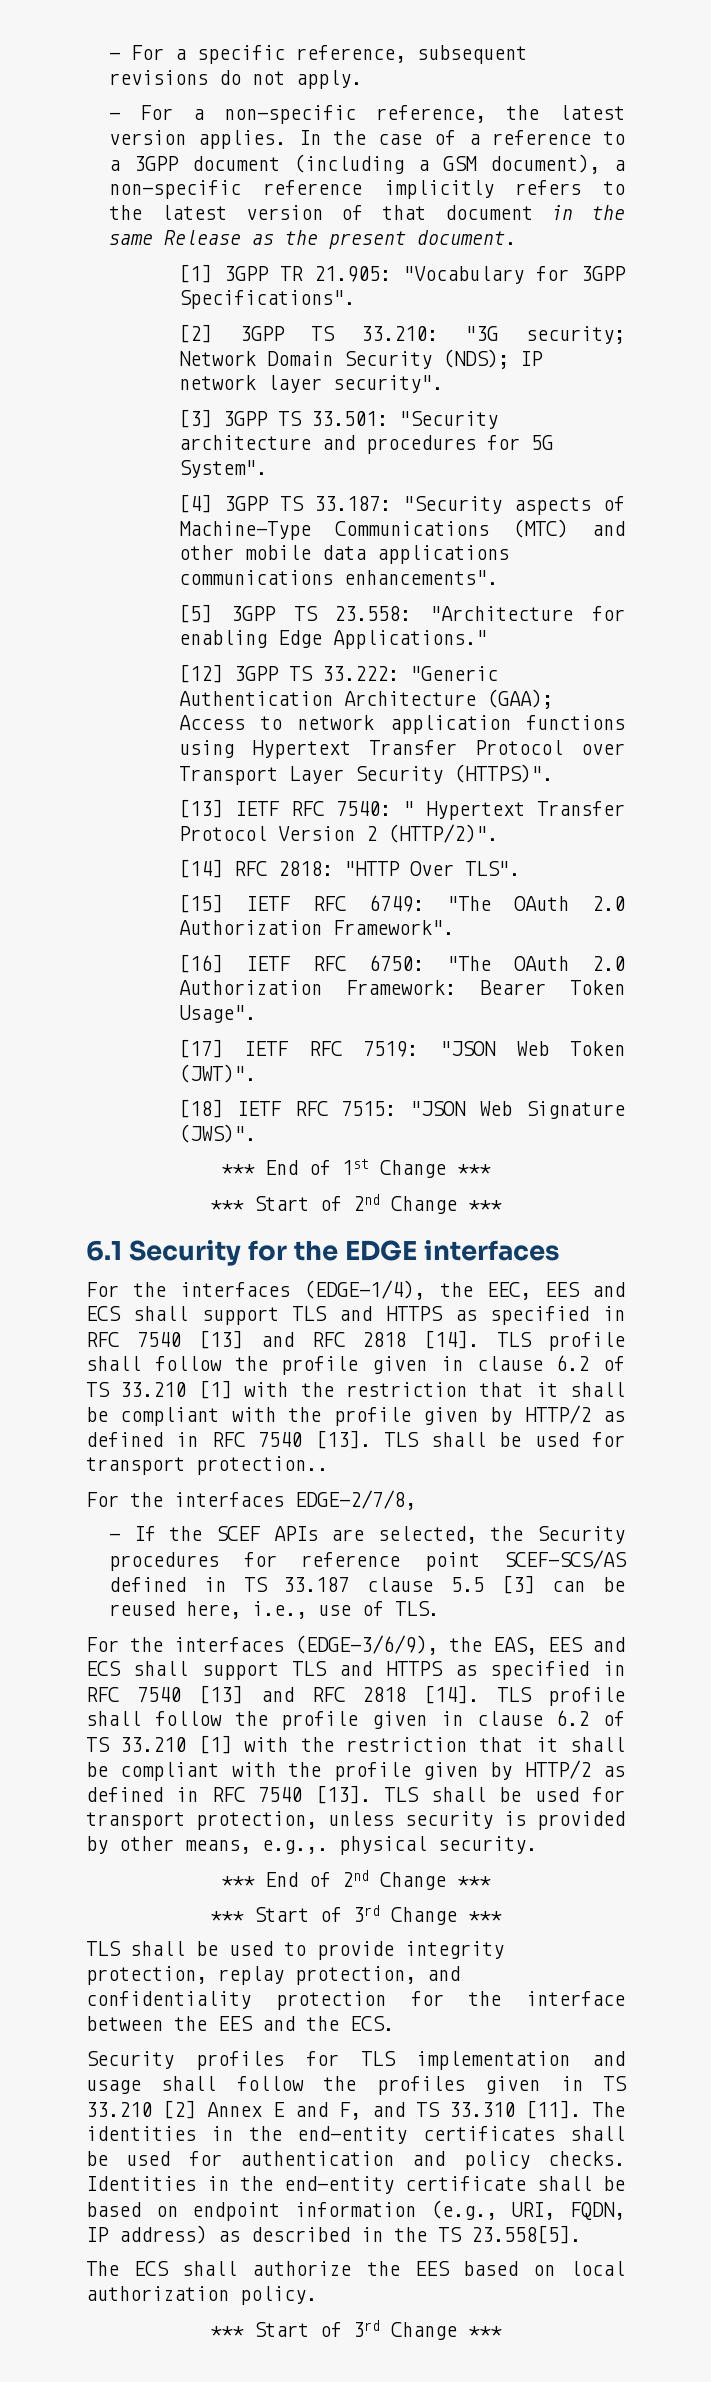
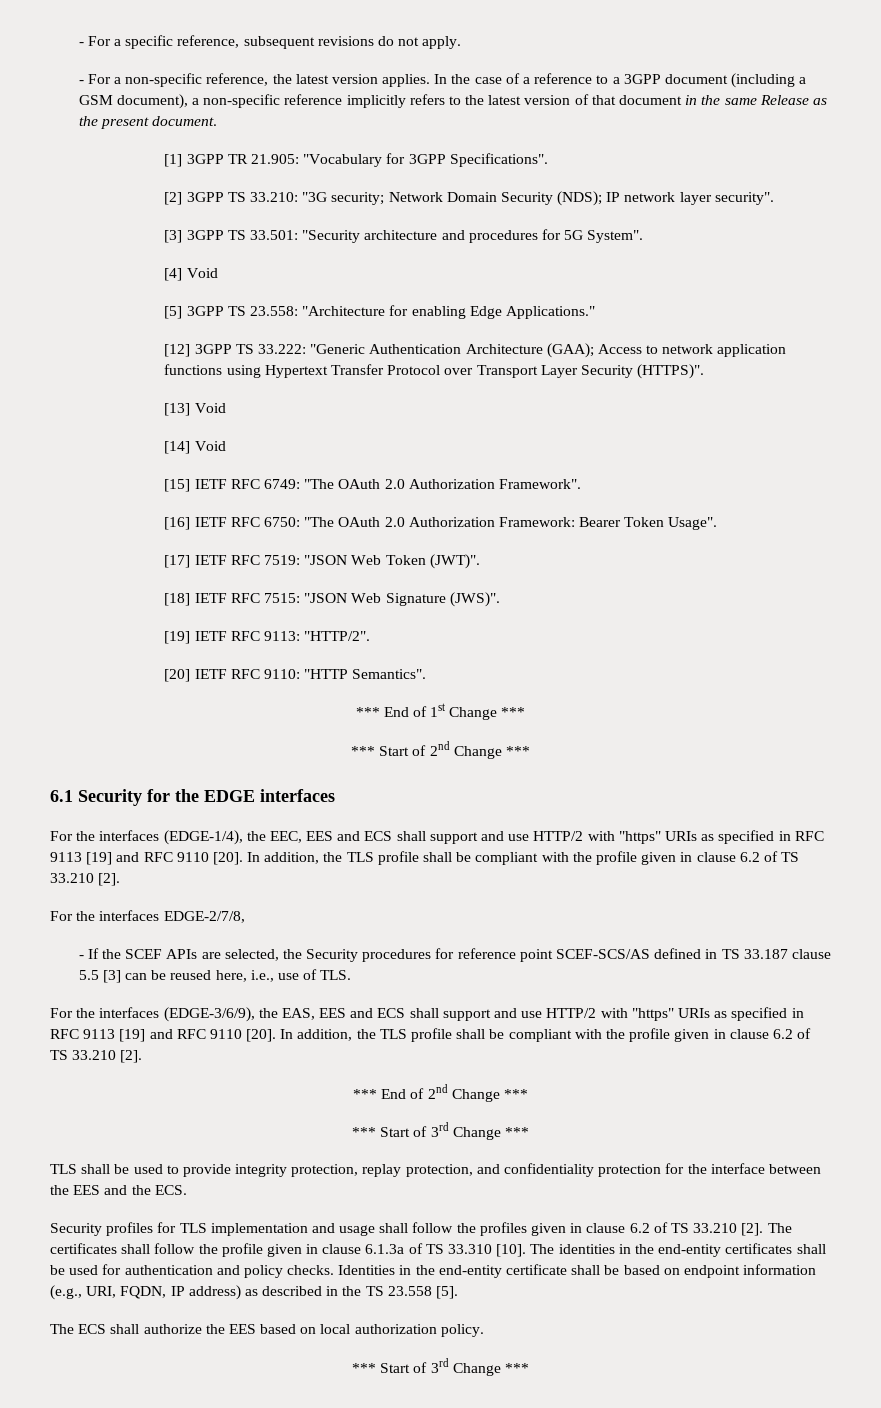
[223,496,625,515] [178,519,625,540] [178,545,509,564] [178,570,498,585] 3GPP TS 33.187: "Security aspects of Machine-Type Communications (MTC) and other mobile data applications communications enhancements". -> [186,268,218,278] Void
[234,801,625,820] [178,824,498,843] [178,859,520,878] IETF RFC 7540: " Hypertext Transfer Protocol Version 2 (HTTP/2)". // [14] RFC 2818: "HTTP Over TLS". -> [194,403,226,413] [164,441,226,454] Void // [14] Void
(256, 1133) none -> [164,631,371,644] [164,669,427,682] // [19] IETF RFC 9113: "HTTP/2". // [20] IETF RFC 9110: "HTTP Semantics".
[292,1306,625,1325] [86,1330,625,1351] [86,1355,625,1375] [86,1380,625,1399] [86,1405,625,1426] [86,1430,626,1449] [86,1456,328,1475] TLS and HTTPS as specified in RFC 7540 [13] and RFC 2818 [14]. TLS profile shall follow the profile given in clause 6.2 of TS 33.210 [1] with the restriction that it shall be compliant with the profile given by HTTP/2 as defined in RFC 7540 [13]. TLS shall be used for transport protection.. -> [481,830,824,844] [50,851,800,865] [50,873,121,886] and use HTTP/2 with "https" URIs as specified in RFC 9113 [19] and RFC 9110 [20]. In addition, the TLS profile shall be compliant with the profile given in clause 6.2 of TS 33.210 [2].
[292,1661,625,1680] [86,1685,625,1706] [86,1710,625,1730] [86,1735,625,1754] [86,1760,625,1781] [86,1785,626,1804] [86,1811,625,1830] [86,1836,537,1855] TLS and HTTPS as specified in RFC 7540 [13] and RFC 2818 [14]. TLS profile shall follow the profile given in clause 6.2 of TS 33.210 [1] with the restriction that it shall be compliant with the profile given by HTTP/2 as defined in RFC 7540 [13]. TLS shall be used for transport protection, unless security is provided by other means, e.g.,. physical security. -> [494,1007,804,1021] [50,1028,812,1042] [50,1050,143,1063] and use HTTP/2 with "https" URIs as specified in RFC 9113 [19] and RFC 9110 [20]. In addition, the TLS profile shall be compliant with the profile given in clause 6.2 of TS 33.210 [2].
[603,2076,628,2091] [86,2100,405,2120] TS 33.210 [2] Annex E and F, and -> [586,1222,792,1236] [50,1243,423,1257] clause 6.2 of TS 33.210 [2]. The certificates shall follow the profile given in clause 6.1.3a of
[526,2100,581,2119] [11]. -> [496,1244,527,1257] [10].
[471,2225,581,2244] 23.558[5]. -> [387,1286,459,1299] 23.558 [5].

